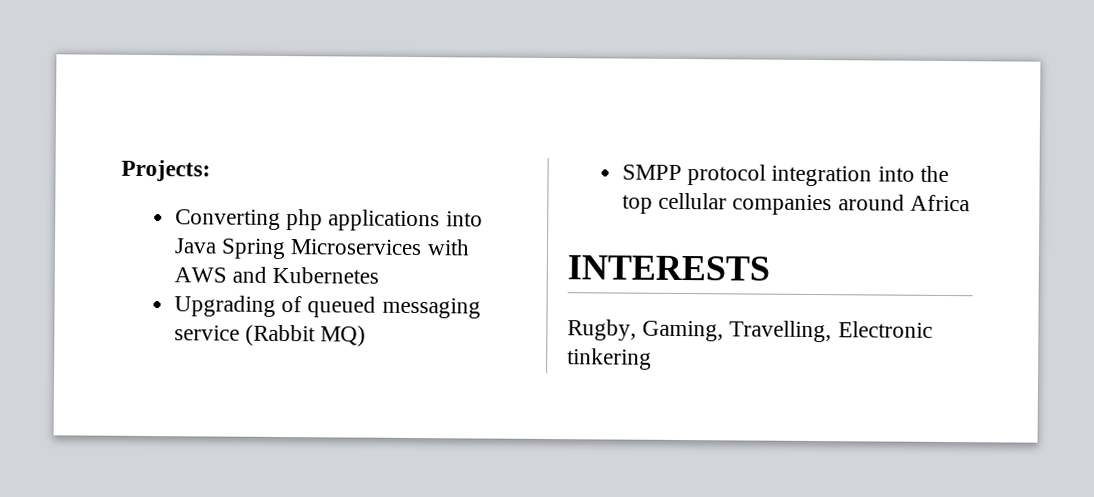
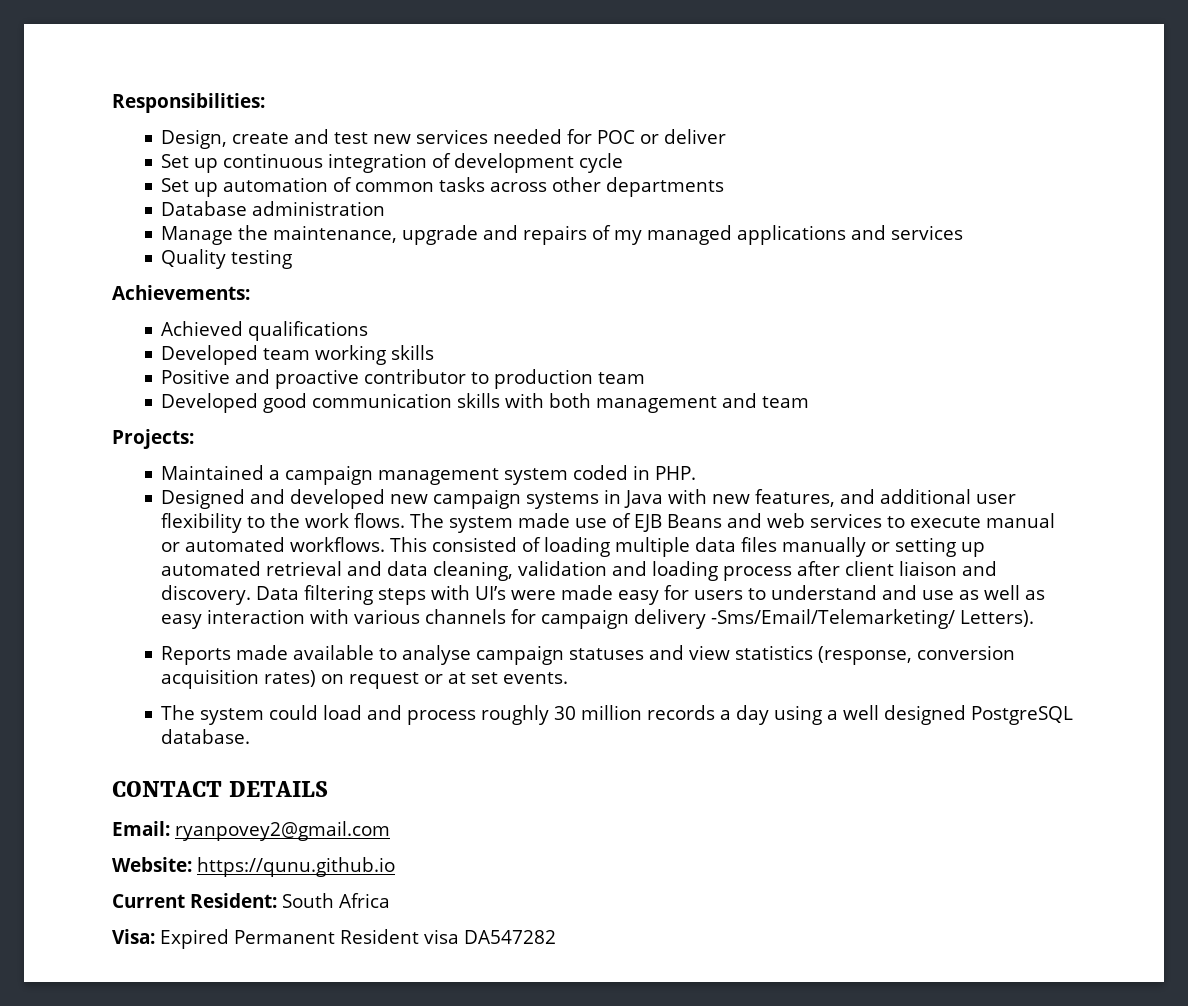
[121,159,211,182] [174,209,483,232] [173,238,470,260] [173,266,380,284] [173,295,481,319] [173,324,367,347] [621,164,949,187] [621,192,970,216] [567,255,770,281] [567,319,933,343] [567,348,652,370] Projects: // Converting php applications into Java Spring Microservices with AWS and Kubernetes // Upgrading of queued messaging service (Rabbit MQ) // SMPP protocol integration into the top cellular companies around Africa // INTERESTS // Rugby, Gaming, Travelling, Electronic tinkering -> [112,93,265,113] [161,129,727,149] [161,153,624,173] [161,177,725,197] [161,201,386,216] [161,225,964,245] [161,249,293,269] [112,285,250,300] [161,321,369,341] [161,345,435,365] [161,369,646,389] [161,393,810,413] [112,429,194,449] [161,465,697,485] [161,489,1017,509] [161,513,1056,533] [161,537,986,557] [161,561,998,581] [161,585,1046,605] [161,609,1035,629] [161,645,1016,665] [161,669,569,689] [161,705,1074,725] [161,729,251,744] [112,781,329,797] [112,821,390,841] [112,857,395,877] [112,893,390,908] [112,929,556,949] Responsibilities: // Design, create and test new services needed for POC or deliver // Set up continuous integration of development cycle // Set up automation of common tasks across other departments // Database administration // Manage the maintenance, upgrade and repairs of my managed applications and services // Quality testing // Achievements: // Achieved qualifications // Developed team working skills // Positive and proactive contributor to production team // Developed good communication skills with both management and team // Projects: // Maintained a campaign management system coded in PHP. // Designed and developed new campaign systems in Java with new features, and additional user flexibility to the work flows. The system made use of EJB Beans and web services to execute manual or automated workflows. This consisted of loading multiple data files manually or setting up automated retrieval and data cleaning, validation and loading process after client liaison and discovery. Data filtering steps with UI’s were made easy for users to understand and use as well as easy interaction with various channels for campaign delivery -Sms/Email/Telemarketing/ Letters). // Reports made available to analyse campaign statuses and view statistics (response, conversion acquisition rates) on request or at set events. // The system could load and process roughly 30 million records a day using a well designed PostgreSQL database. // CONTACT DETAILS // Email: ryanpovey2@gmail.com // Website: https://qunu.github.io // Current Resident: South Africa // Visa: Expired Permanent Resident visa DA547282

